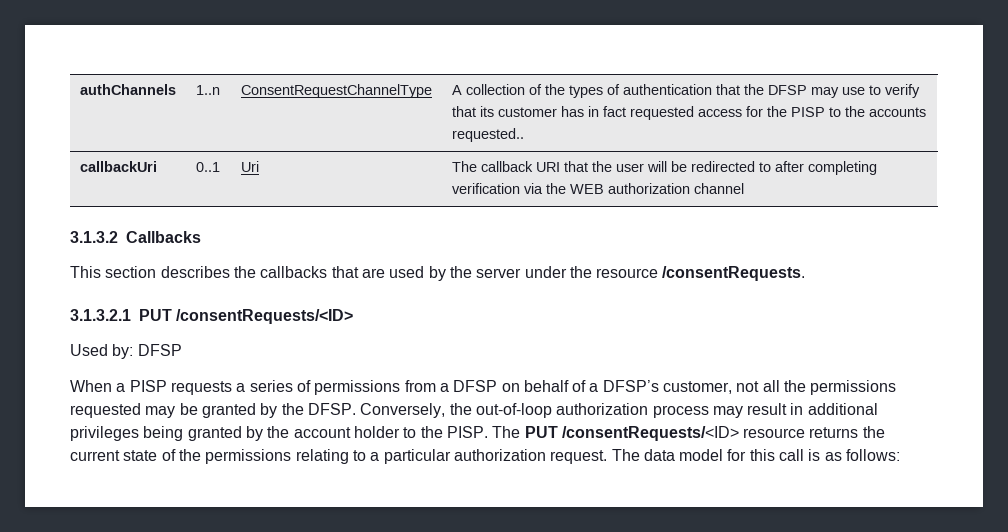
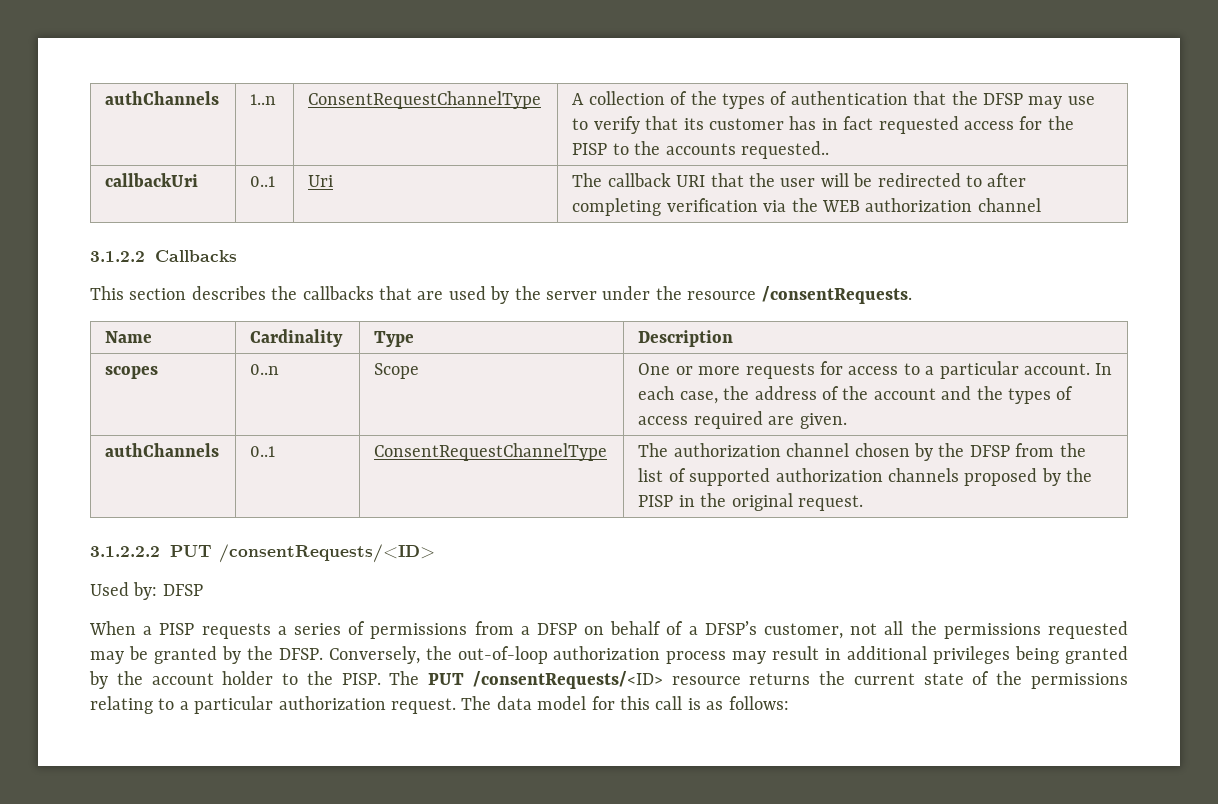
[70,231,118,243] 3.1.3.2 -> [90,251,145,262] 3.1.2.2
[70,309,131,321] // 3.1.3.2.1 -> [105,331,153,343] [250,329,344,347] [374,331,415,347] [638,330,734,347] [105,366,159,379] [250,364,280,375] [374,363,420,379] [638,361,1113,379] [638,386,1074,404] [638,411,847,429] [105,443,220,457] [250,446,276,457] [374,443,608,461] [638,443,1086,461] [638,468,1093,486] [638,493,863,511] [90,546,160,557] // Name | Cardinality | Type | Description // scopes | 0..n | Scope | One or more requests for access to a particular account. In each case, the address of the account and the types of access required are given. // authChannels | 0..1 | ConsentRequestChannelType | The authorization channel chosen by the DFSP from the list of supported authorization channels proposed by the PISP in the original request. // 3.1.2.2.2

